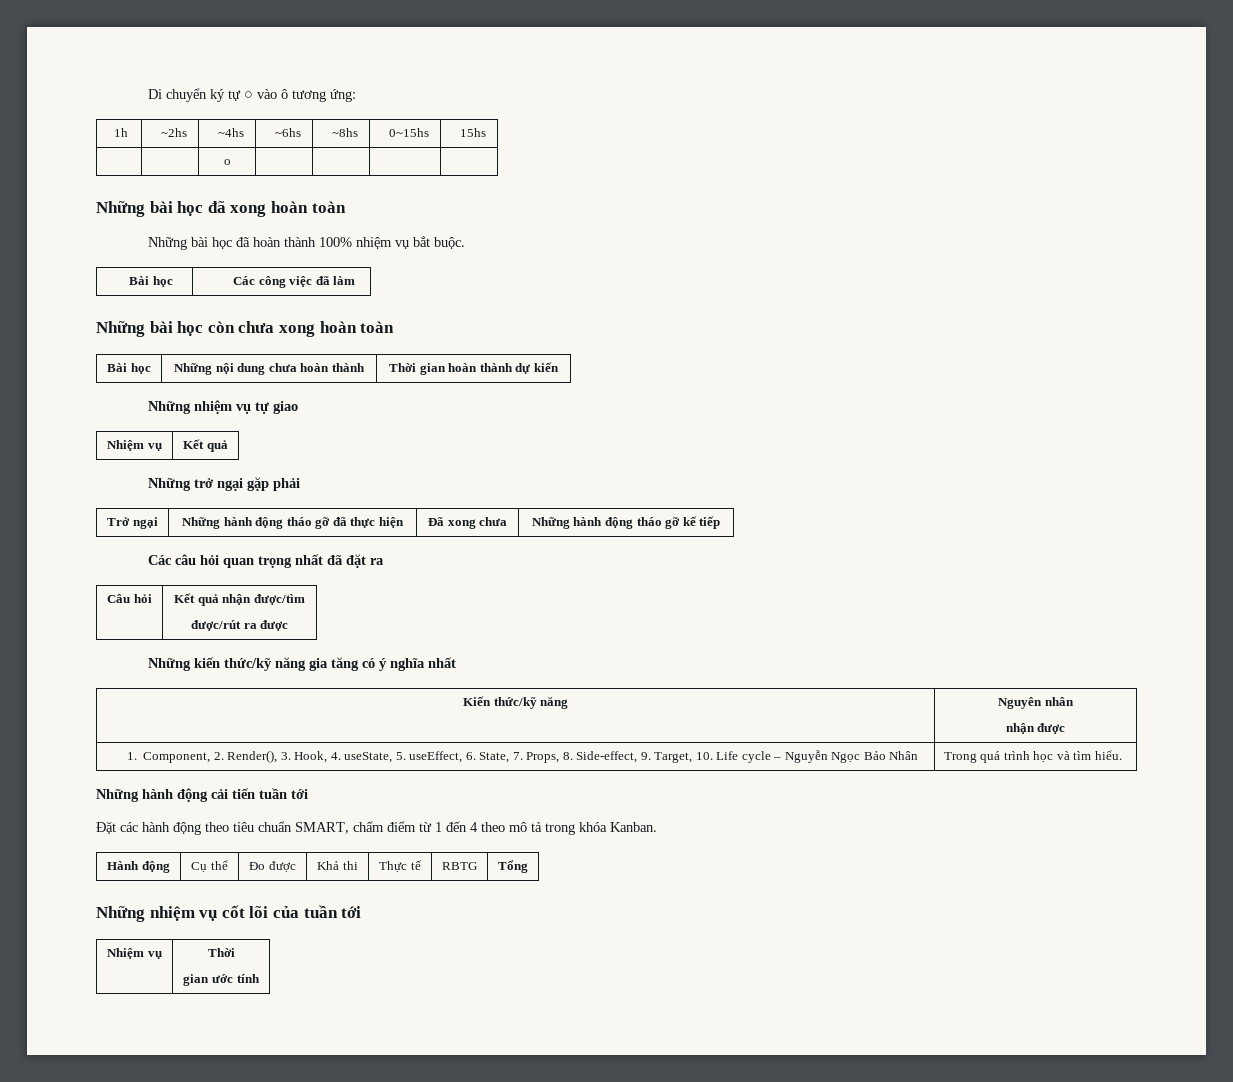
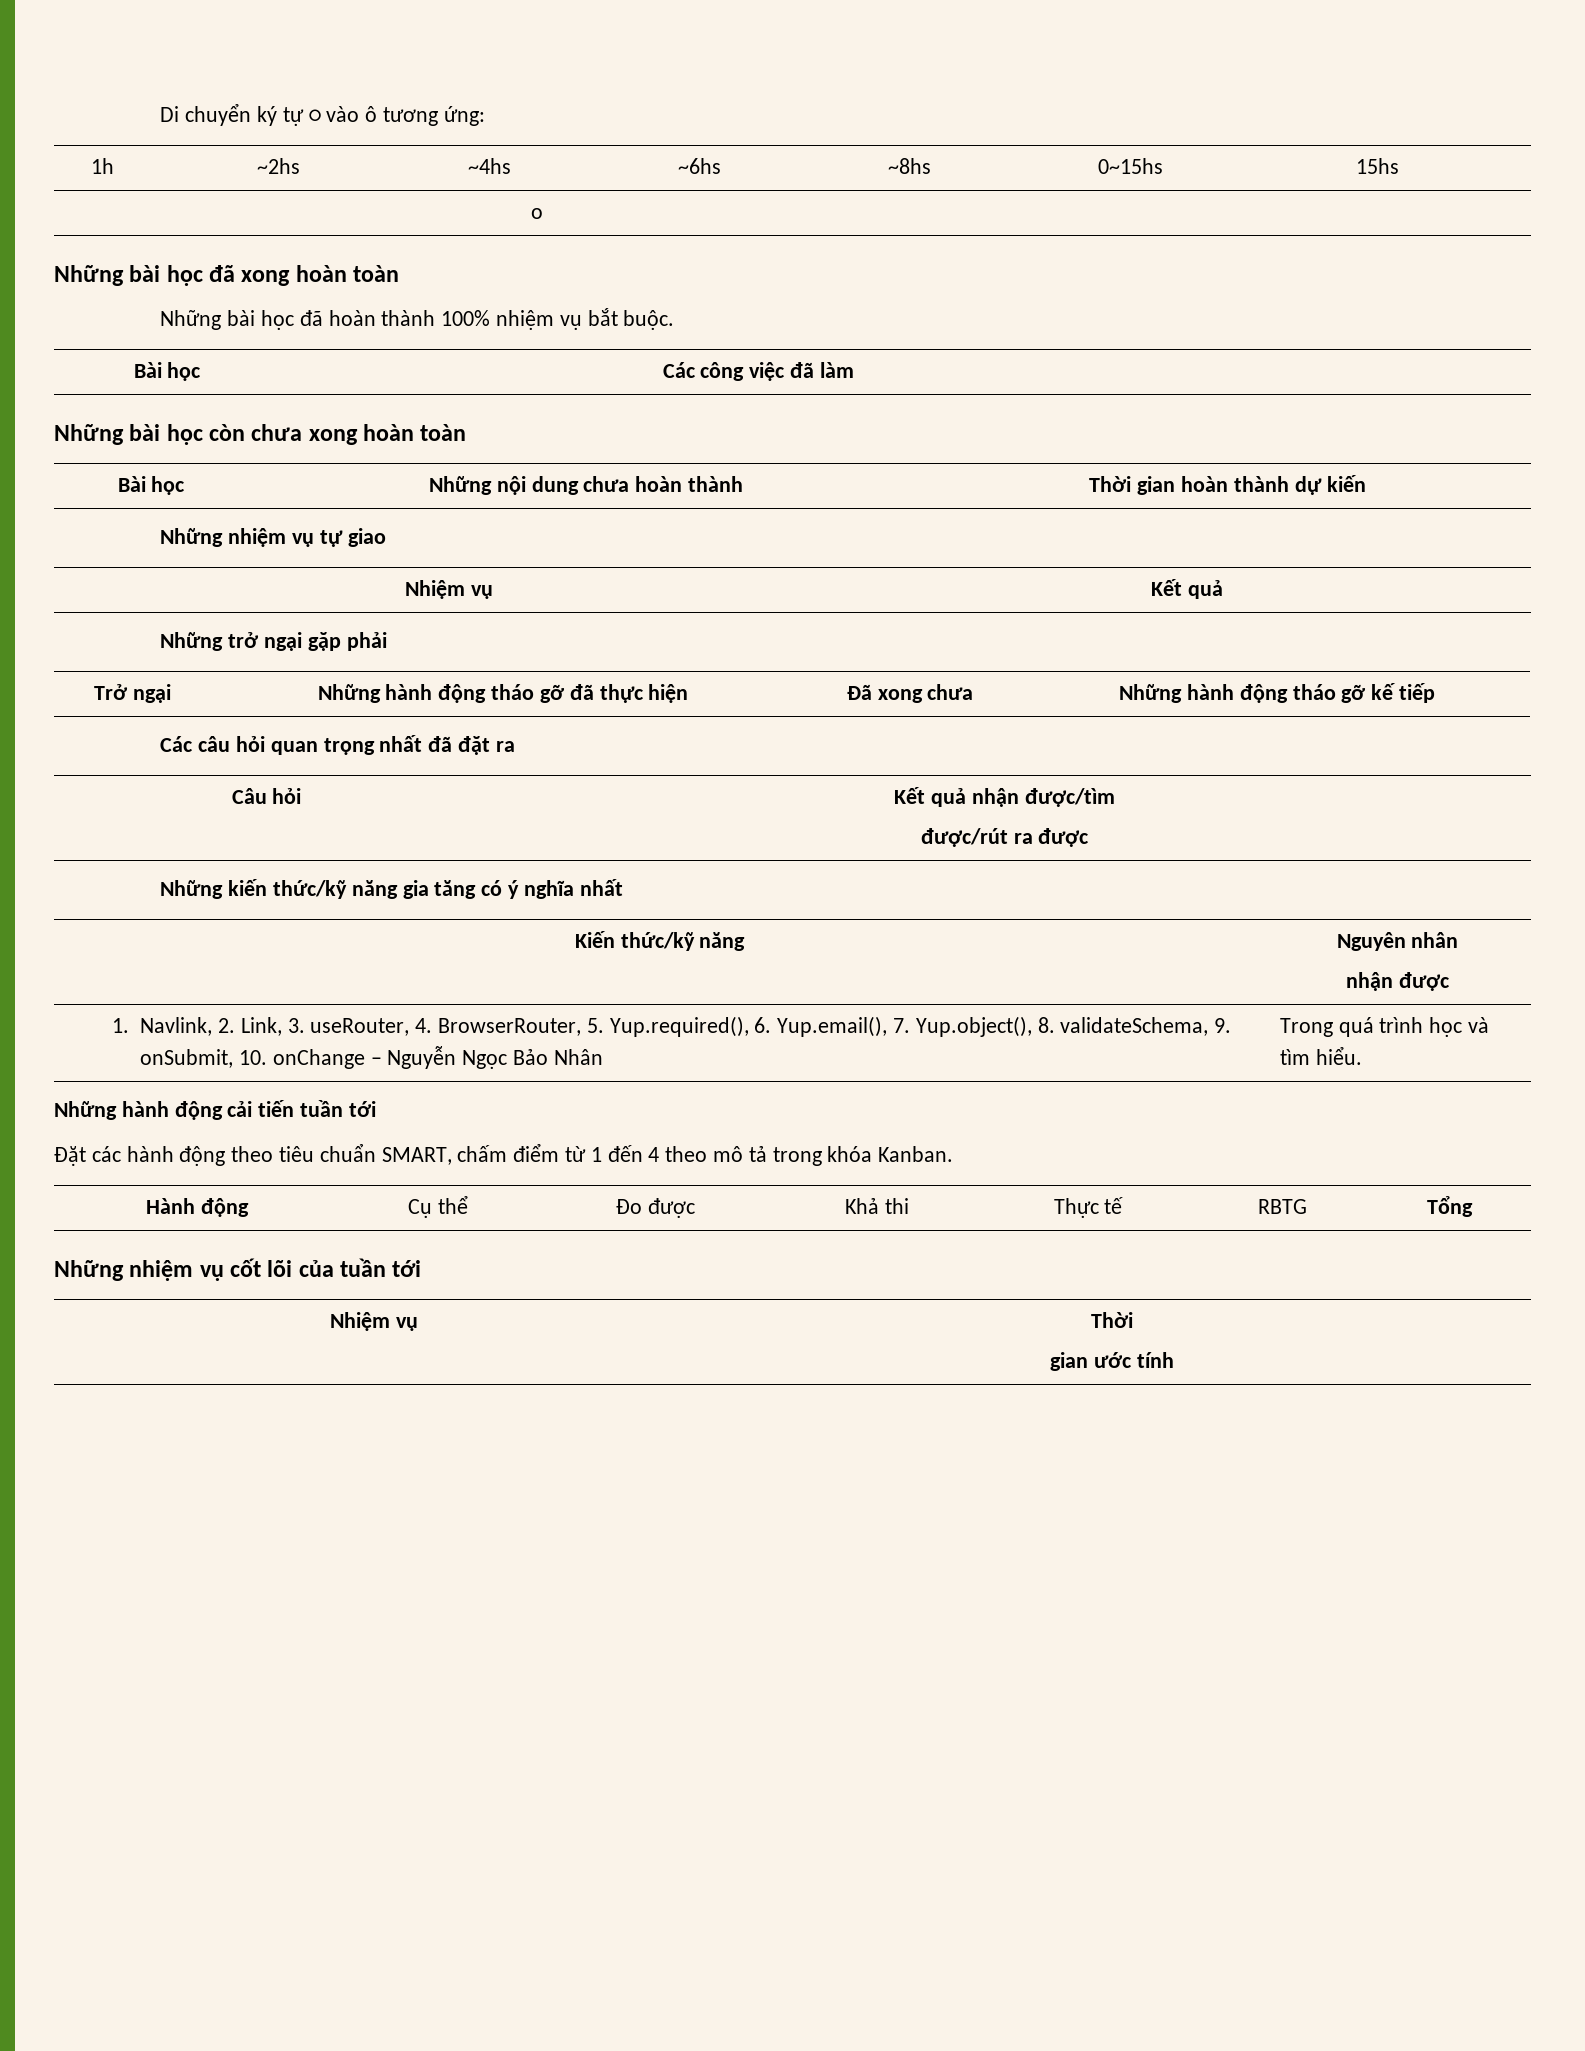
[143,750,771,763] Component, 2. Render(), 3. Hook, 4. useState, 5. useEffect, 6. State, 7. Props, 8. Side-effect, 9. Target, 10. Life cycle -> [140,1016,1232,1037] [140,1049,365,1069] Navlink, 2. Link, 3. useRouter, 4. BrowserRouter, 5. Yup.required(), 6. Yup.email(), 7. Yup.object(), 8. validateSchema, 9. onSubmit, 10. onChange

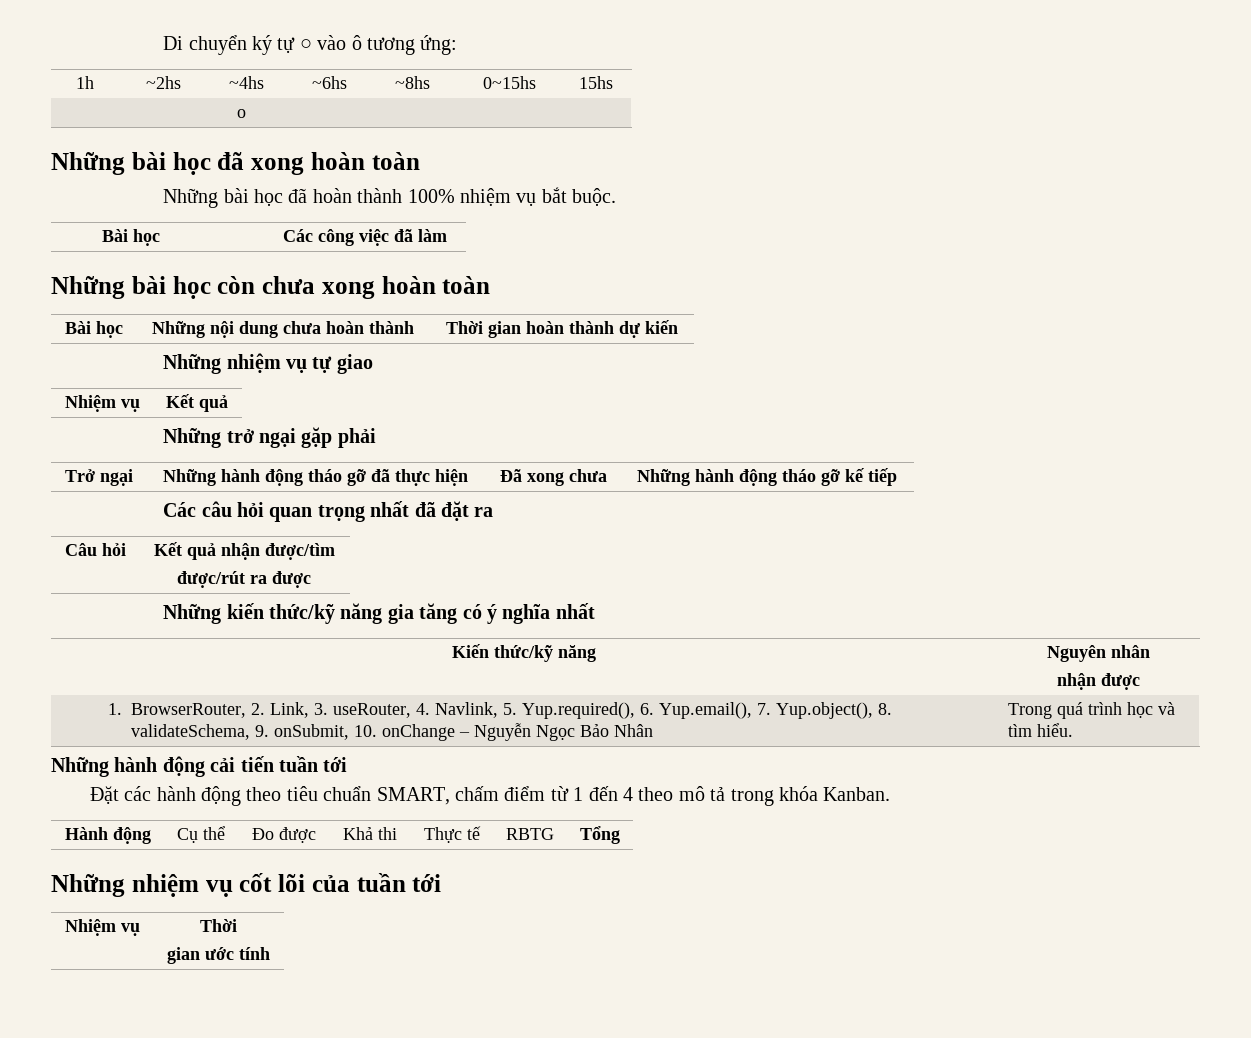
[140,1017,213,1036] Navlink, -> [131,703,247,718] BrowserRouter,
[437,1018,581,1036] BrowserRouter, -> [435,702,499,718] Navlink,

